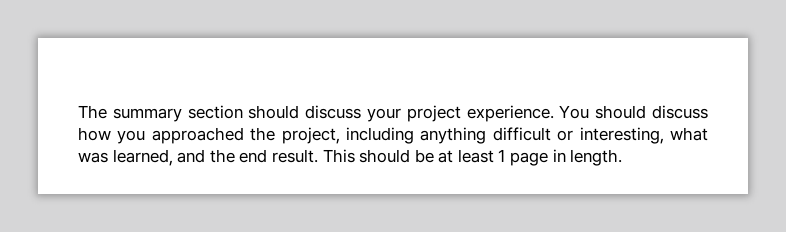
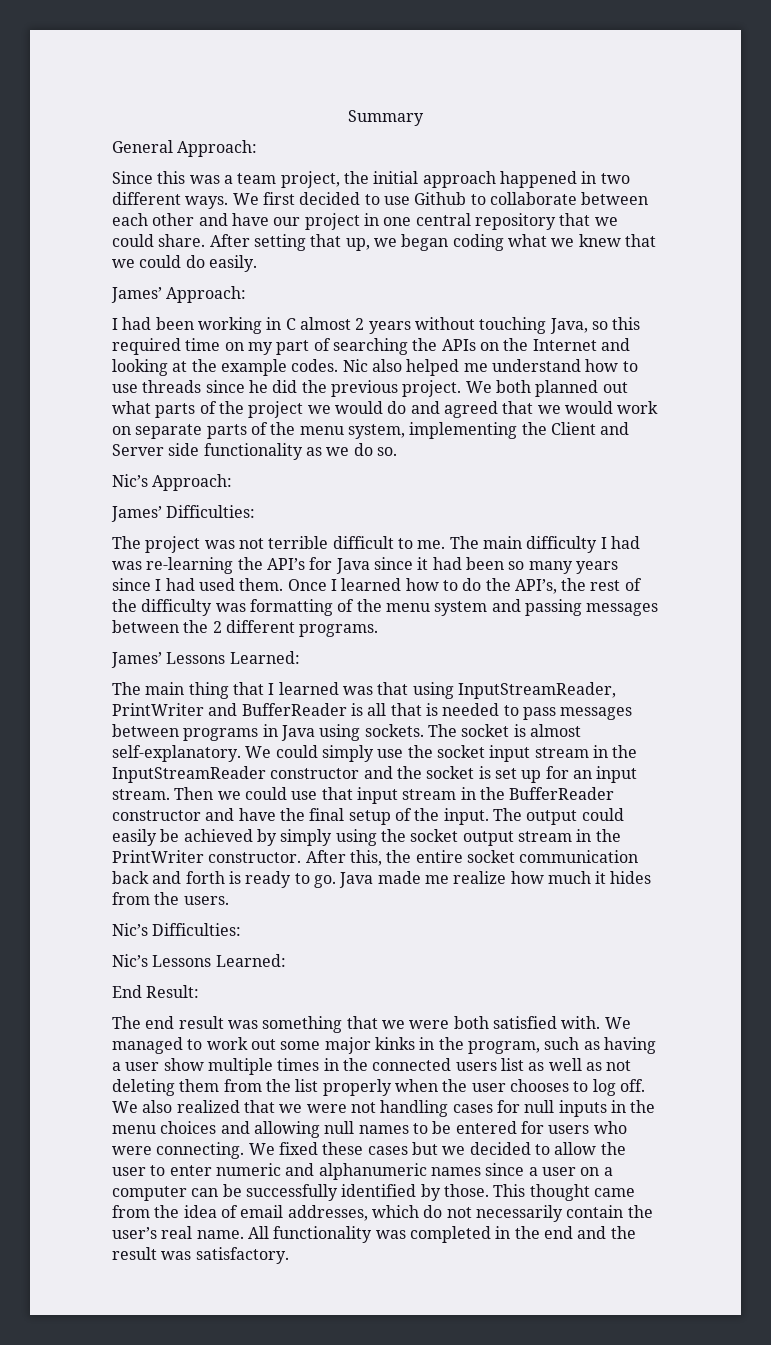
[78,105,708,122] [78,127,708,144] [78,149,623,166] The summary section should discuss your project experience. You should discuss how you approached the project, including anything difficult or interesting, what was learned, and the end result. This should be at least 1 page in length. -> [348,110,424,126] [112,140,258,157] [112,171,630,188] [112,192,649,209] [112,213,618,230] [112,234,656,251] [112,255,257,272] [111,286,247,303] [112,317,641,334] [112,338,630,355] [112,359,638,376] [112,380,628,397] [112,401,659,418] [112,422,630,439] [112,443,397,460] [112,474,233,491] [111,505,256,522] [112,536,640,553] [112,557,618,574] [112,578,642,594] [112,599,659,616] [112,620,379,637] [111,651,300,668] [112,682,616,699] [112,703,633,720] [112,724,581,741] [112,745,638,762] [112,766,638,783] [112,787,615,804] [112,808,624,825] [112,829,621,846] [112,850,639,866] [112,871,652,888] [112,892,229,905] [112,923,242,936] [112,954,286,967] [112,985,200,998] [112,1016,631,1033] [112,1037,656,1054] [112,1058,632,1075] [112,1079,645,1096] [112,1100,656,1117] [112,1121,627,1138] [112,1142,626,1159] [112,1163,613,1180] [112,1184,635,1201] [112,1205,653,1222] [112,1226,636,1243] [112,1247,289,1264] Summary // General Approach: // Since this was a team project, the initial approach happened in two different ways. We first decided to use Github to collaborate between each other and have our project in one central repository that we could share. After setting that up, we began coding what we knew that we could do easily. // James’ Approach: // I had been working in C almost 2 years without touching Java, so this required time on my part of searching the APIs on the Internet and looking at the example codes. Nic also helped me understand how to use threads since he did the previous project. We both planned out what parts of the project we would do and agreed that we would work on separate parts of the menu system, implementing the Client and Server side functionality as we do so. // Nic’s Approach: // James’ Difficulties: // The project was not terrible difficult to me. The main difficulty I had was re-learning the API’s for Java since it had been so many years since I had used them. Once I learned how to do the API’s, the rest of the difficulty was formatting of the menu system and passing messages between the 2 different programs. // James’ Lessons Learned: // The main thing that I learned was that using InputStreamReader, PrintWriter and BufferReader is all that is needed to pass messages between programs in Java using sockets. The socket is almost self-explanatory. We could simply use the socket input stream in the InputStreamReader constructor and the socket is set up for an input stream. Then we could use that input stream in the BufferReader constructor and have the final setup of the input. The output could easily be achieved by simply using the socket output stream in the PrintWriter constructor. After this, the entire socket communication back and forth is ready to go. Java made me realize how much it hides from the users. // Nic’s Difficulties: // Nic’s Lessons Learned: // End Result: // The end result was something that we were both satisfied with. We managed to work out some major kinks in the program, such as having a user show multiple times in the connected users list as well as not deleting them from the list properly when the user chooses to log off. We also realized that we were not handling cases for null inputs in the menu choices and allowing null names to be entered for users who were connecting. We fixed these cases but we decided to allow the user to enter numeric and alphanumeric names since a user on a computer can be successfully identified by those. This thought came from the idea of email addresses, which do not necessarily contain the user’s real name. All functionality was completed in the end and the result was satisfactory.

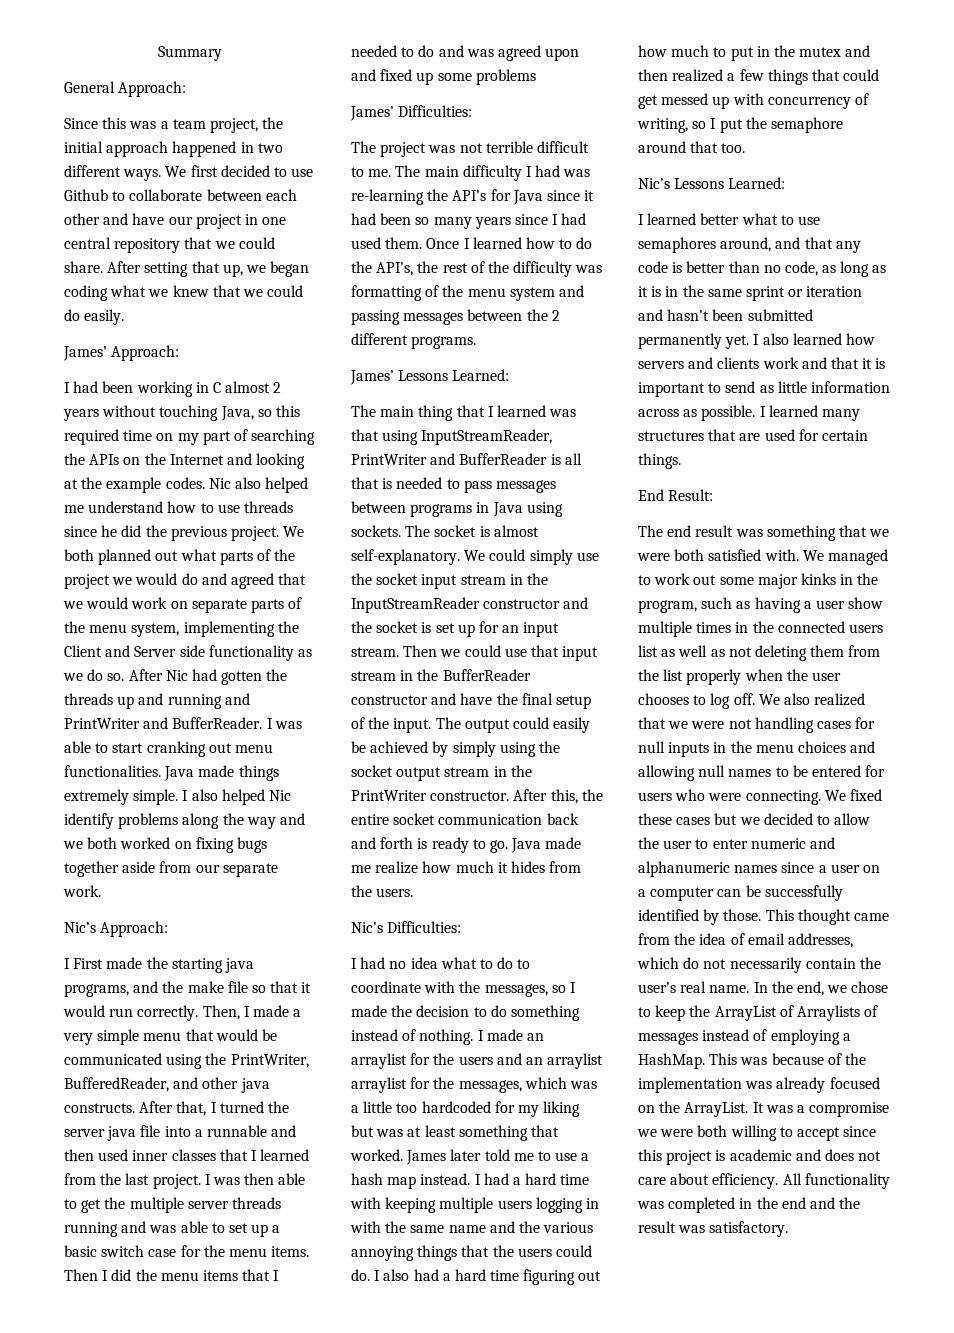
[112,474,233,491] // Nic’s Approach: -> [128,669,288,685] [64,693,250,709] [64,717,302,729] [64,741,273,757] [64,765,279,781] [64,789,291,805] [64,813,305,829] [63,837,267,853] [64,861,278,877] [63,885,101,897] [64,921,169,937] [64,957,254,973] [64,981,312,997] [63,1005,302,1021] [63,1029,277,1045] [64,1053,309,1069] [64,1077,270,1093] [64,1101,289,1116] [64,1125,297,1141] [64,1149,310,1161] [64,1173,306,1189] [64,1197,281,1213] [64,1221,281,1237] [64,1245,310,1257] [64,1269,280,1281] [351,45,580,61] [351,69,536,85] After Nic had gotten the threads up and running and PrintWriter and BufferReader. I was able to start cranking out menu functionalities. Java made things extremely simple. I also helped Nic identify problems along the way and we both worked on fixing bugs together aside from our separate work. // Nic’s Approach: // I First made the starting java programs, and the make file so that it would run correctly. Then, I made a very simple menu that would be communicated using the PrintWriter, BufferedReader, and other java constructs. After that, I turned the server java file into a runnable and then used inner classes that I learned from the last project. I was then able to get the multiple server threads running and was able to set up a basic switch case for the menu items. Then I did the menu items that I needed to do and was agreed upon and fixed up some problems
[112,954,286,967] Nic’s Lessons Learned: -> [351,957,531,969] [351,981,576,997] [351,1005,580,1021] [351,1029,544,1045] [351,1053,604,1069] [351,1077,597,1093] [351,1101,581,1117] [351,1125,559,1141] [350,1149,590,1165] [351,1173,590,1189] [350,1197,599,1213] [350,1221,594,1233] [351,1245,592,1261] [351,1269,602,1285] [638,45,871,61] [638,69,880,85] [638,93,869,109] [637,117,843,133] [638,141,746,153] [638,177,786,189] [638,213,820,225] [638,237,861,253] [638,261,887,277] [638,285,863,301] [638,309,813,321] [638,333,875,349] [638,357,886,369] [638,381,890,397] [638,405,860,421] [638,429,868,441] [638,453,681,469] I had no idea what to do to coordinate with the messages, so I made the decision to do something instead of nothing. I made an arraylist for the users and an arraylist arraylist for the messages, which was a little too hardcoded for my liking but was at least something that worked. James later told me to use a hash map instead. I had a hard time with keeping multiple users logging in with the same name and the various annoying things that the users could do. I also had a hard time figuring out how much to put in the mutex and then realized a few things that could get messed up with concurrency of writing, so I put the semaphore around that too. // Nic’s Lessons Learned: // I learned better what to use semaphores around, and that any code is better than no code, as long as it is in the same sprint or iteration and hasn’t been submitted permanently yet. I also learned how servers and clients work and that it is important to send as little information across as possible. I learned many structures that are used for certain things.
(244, 1234) none -> [753,981,889,996] [638,1005,879,1021] [638,1029,851,1045] [638,1053,866,1069] [638,1077,880,1093] [638,1101,890,1117] [637,1125,877,1141] [638,1149,882,1165] [638,1173,779,1189] In the end, we chose to keep the ArrayList of Arraylists of messages instead of employing a HashMap. This was because of the implementation was already focused on the ArrayList. It was a compromise we were both willing to accept since this project is academic and does not care about efficiency.

